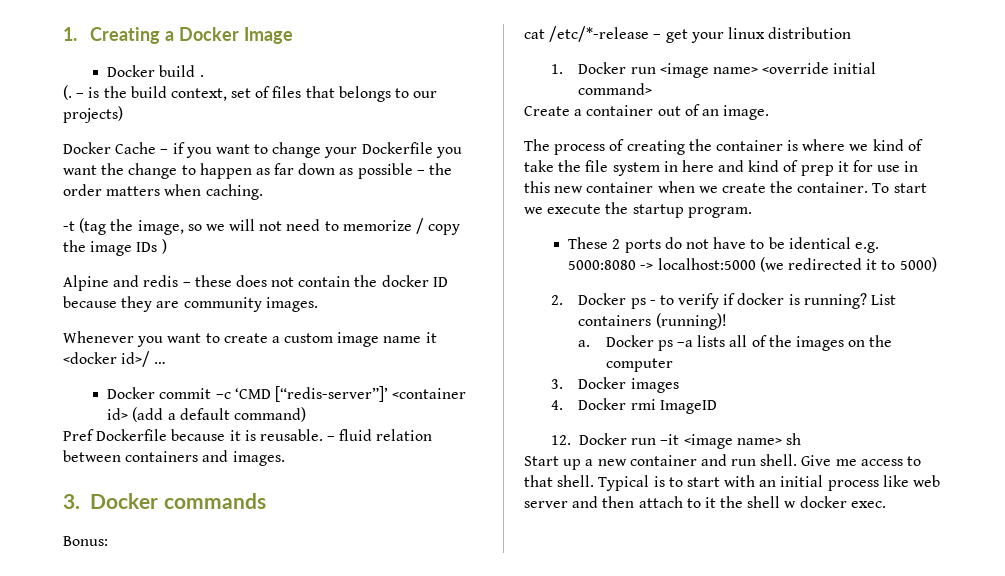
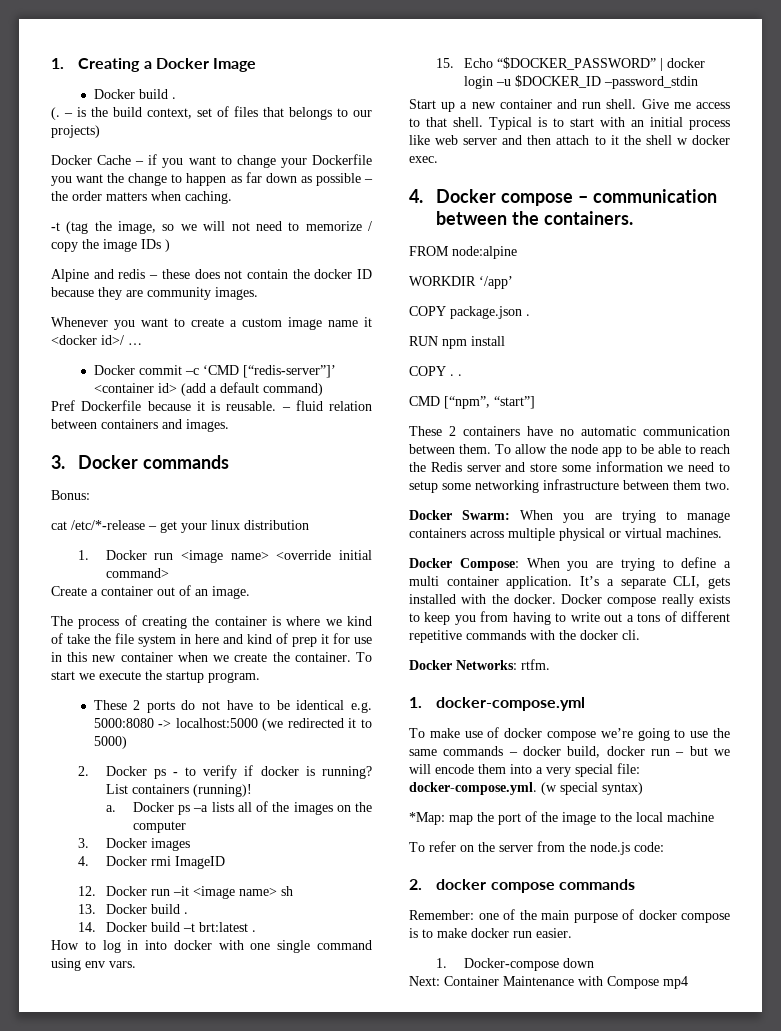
(801, 439) none -> [78,904,188,914] [78,922,256,932] [51,940,372,953] [51,958,136,971] [436,57,705,71] [463,75,698,89] // 13. Docker build . // 14. Docker build –t brt:latest . // How to log in into docker with one single command using env vars. // 15. Echo “$DOCKER_PASSWORD” | docker login –u $DOCKER_ID –password_stdin
(886, 504) none -> [409,189,717,206] [436,211,634,225] [409,246,517,259] [409,276,513,289] [409,306,530,319] [409,336,505,349] [409,366,462,376] [409,396,535,409] [409,426,730,436] [409,444,730,457] [409,461,730,472] [409,479,730,493] [409,510,730,523] [409,528,722,541] [409,557,731,571] [409,576,730,589] [409,594,730,607] [409,611,730,625] [409,630,640,643] [409,659,550,670] [409,697,586,711] [409,727,730,741] [409,746,730,758] [409,763,640,777] [409,782,643,795] [409,811,714,825] [409,841,664,855] [409,879,635,893] [409,909,730,923] [409,928,572,938] [436,958,594,971] [409,976,688,989] // 4. Docker compose – communication between the containers. // FROM node:alpine // WORKDIR ‘/app’ // COPY package.json . // RUN npm install // COPY . . // CMD [“npm”, “start”] // These 2 containers have no automatic communication between them. To allow the node app to be able to reach the Redis server and store some information we need to setup some networking infrastructure between them two. // Docker Swarm: When you are trying to manage containers across multiple physical or virtual machines. // Docker Compose: When you are trying to define a multi container application. It’s a separate CLI, gets installed with the docker. Docker compose really exists to keep you from having to write out a tons of different repetitive commands with the docker cli. // Docker Networks: rtfm. // 1. docker-compose.yml // To make use of docker compose we’re going to use the same commands – docker build, docker run – but we will encode them into a very special file: docker-compose.yml. (w special syntax) // *Map: map the port of the image to the local machine // To refer on the server from the node.js code: // 2. docker compose commands // Remember: one of the main purpose of docker compose is to make docker run easier. // 1. Docker-compose down // Next: Container Maintenance with Compose mp4

